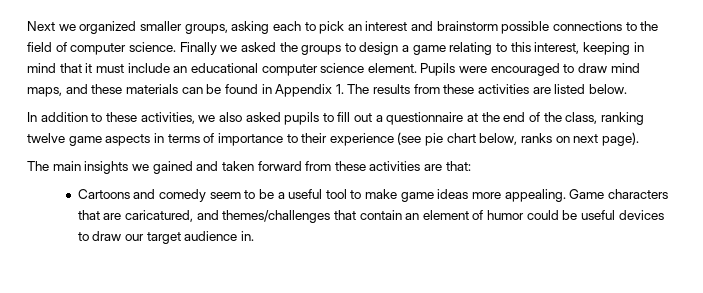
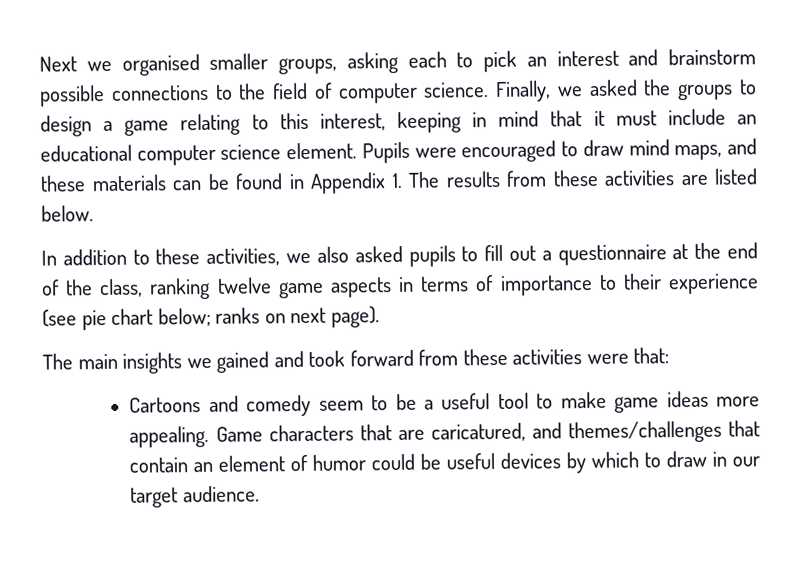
[79,21,137,34] organized -> [121,54,200,76] organised
[179,42,217,55] Finally -> [495,80,552,103] Finally,
[479,133,518,145] below, -> [157,307,211,327] below;
[221,161,254,171] taken -> [308,350,346,367] took
[424,164,443,171] are -> [586,353,629,365] were
[77,231,122,241] to draw -> [566,450,728,474] by which to draw in
[184,231,254,241] audience in. -> [183,485,261,503] audience.

